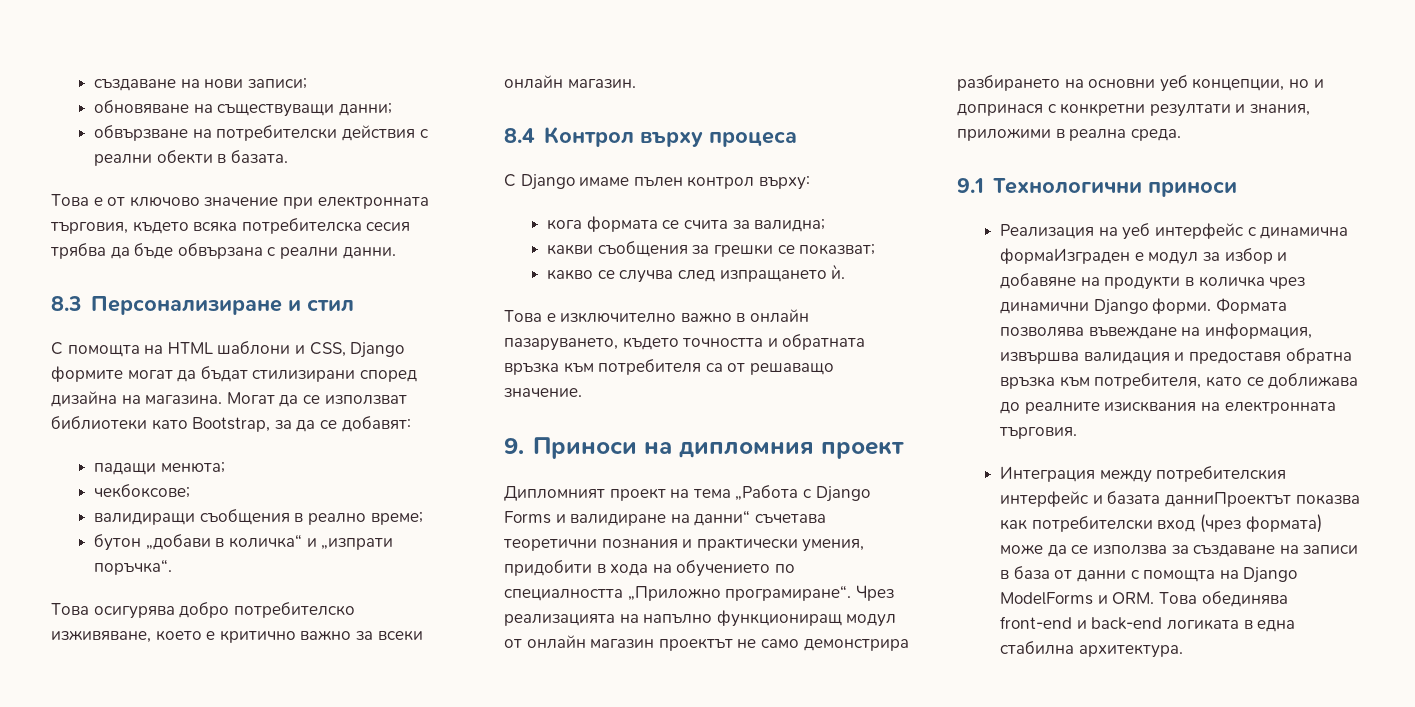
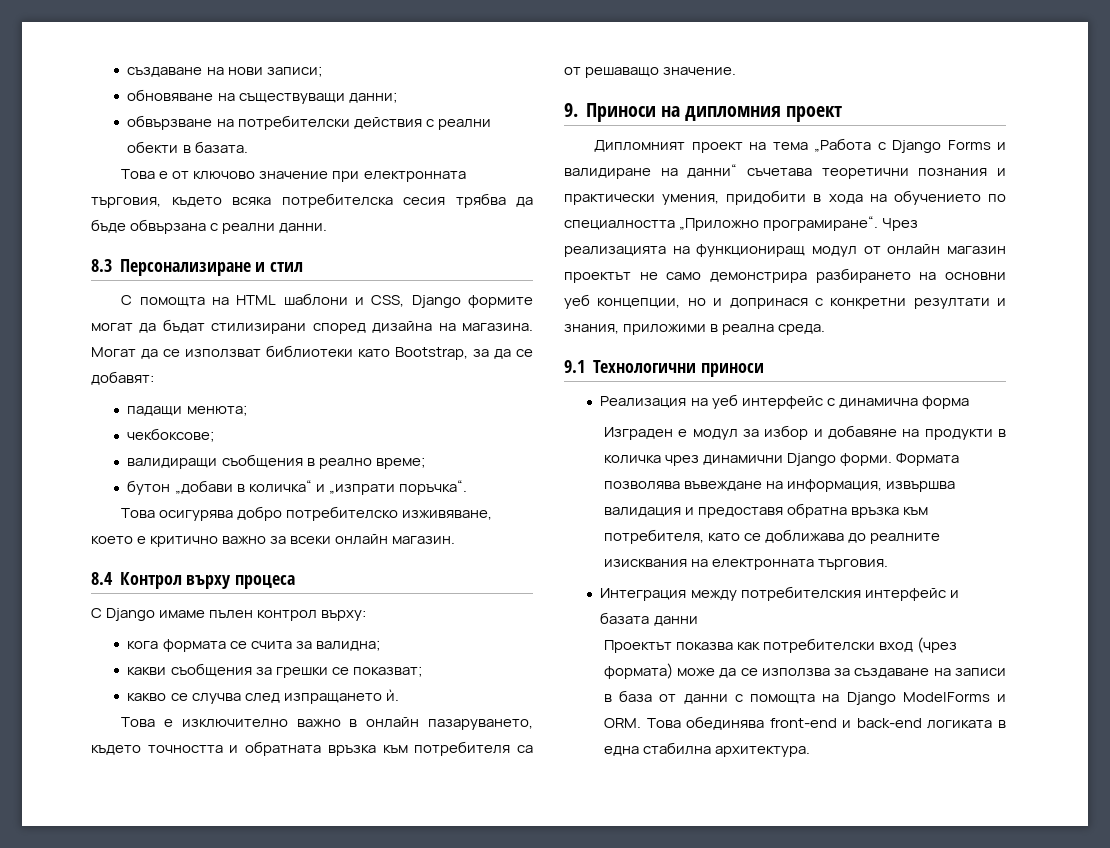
[643,614,713,624] напълно -> (690, 250) none
[1000,248,1131,264] формаИзграден -> [921,396,969,409] [603,427,673,440] форма // Изграден
[1164,492,1291,507] данниПроектът -> [653,616,698,626] [603,640,672,653] данни // Проектът

